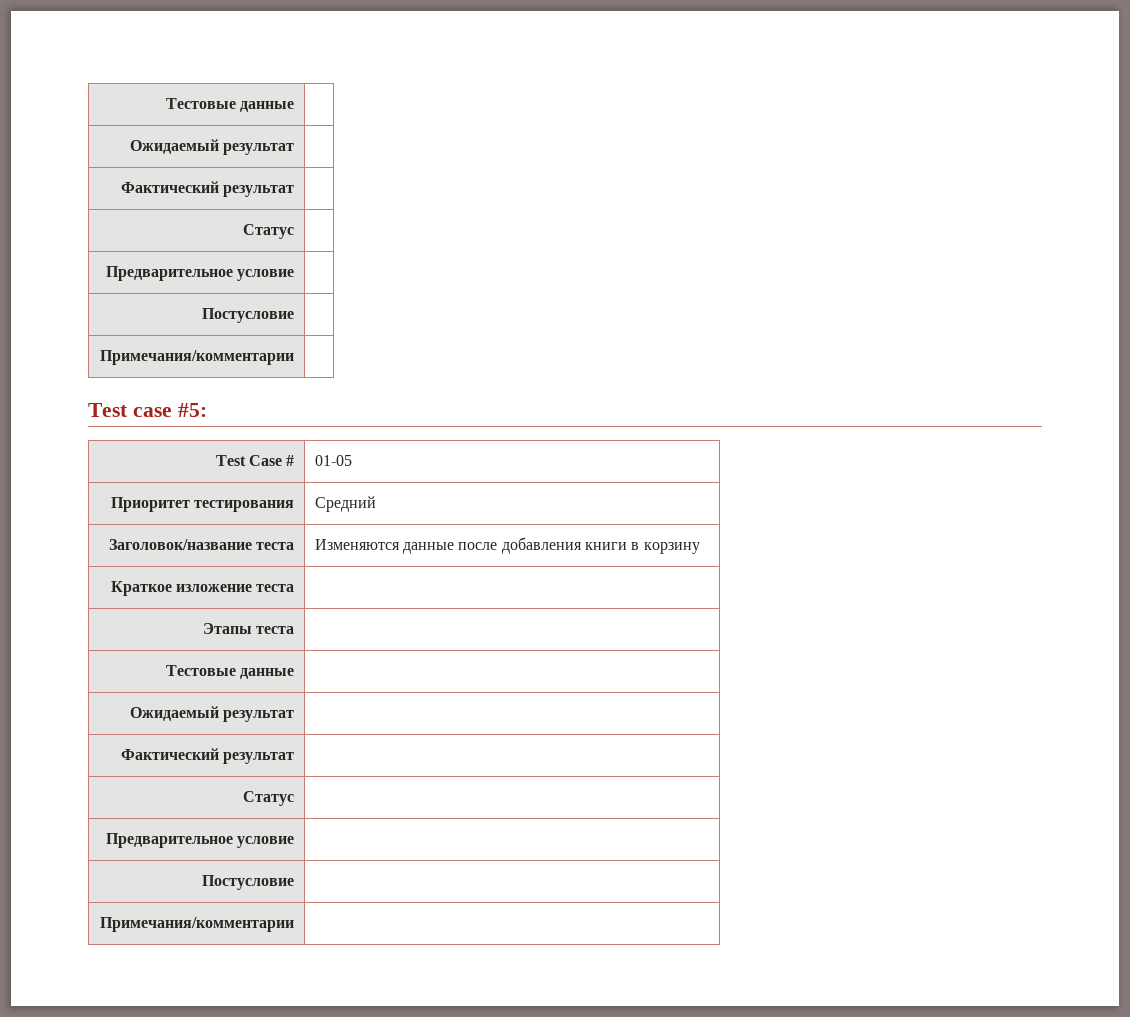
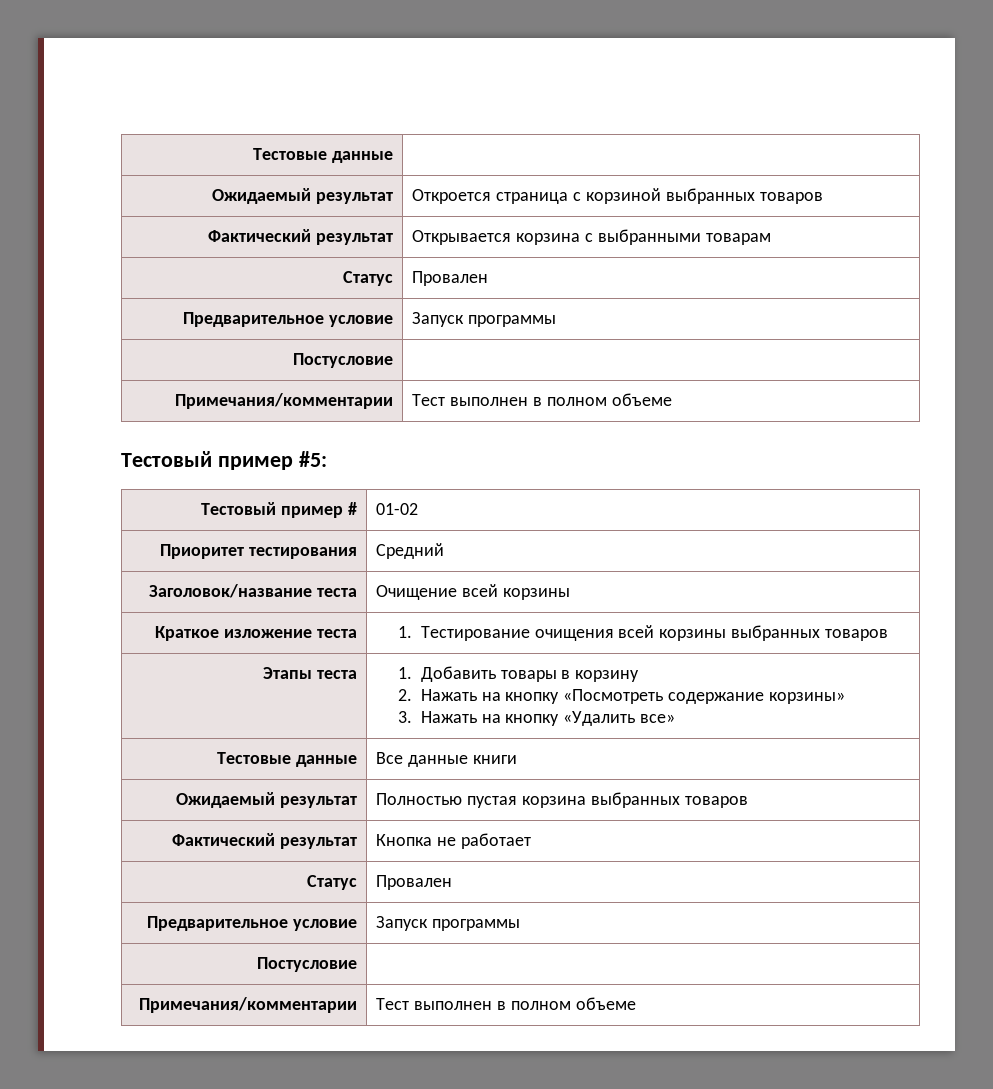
[165,98,295,112] [129,139,295,155] [120,181,295,197] [243,224,295,239] [105,266,295,281] [202,308,295,323] [100,350,295,365] [88,403,172,417] Тестовые данные | // Ожидаемый результат | // Фактический результат | // Статус | // Предварительное условие | // Постусловие | // Примечания/комментарии | // Test case -> [252,148,393,163] [211,188,393,204] [412,188,823,204] [207,229,393,245] [412,229,771,245] [342,271,393,286] [412,271,489,286] [182,312,393,327] [412,312,557,327] [292,353,393,368] [174,393,393,409] [412,393,672,406] [121,451,293,470] Тестовые данные | // Ожидаемый результат | Откроется страница с корзиной выбранных товаров // Фактический результат | Открывается корзина с выбранными товарам // Статус | Провален // Предварительное условие | Запуск программы // Постусловие | // Примечания/комментарии | Тест выполнен в полном объеме // Тестовый пример
[215,455,282,466] Test Case -> [201,502,343,518] Тестовый пример
[314,455,352,466] 01-05 -> [376,503,419,515] 01-02
[314,537,700,554] [110,581,295,596] [202,623,295,634] [165,665,295,679] [129,706,295,722] [120,748,295,764] [243,791,295,806] [105,833,295,848] [202,875,295,890] [100,917,295,932] Изменяются данные после добавления книги в корзину // Краткое изложение теста | // Этапы теста | // Тестовые данные | // Ожидаемый результат | // Фактический результат | // Статус | // Предварительное условие | // Постусловие | // Примечания/комментарии | -> [376,584,570,600] [155,626,357,641] [397,625,889,641] [262,667,357,679] [397,666,640,682] [397,689,846,704] [397,711,676,726] [216,752,357,767] [376,752,517,767] [175,792,357,808] [376,792,748,808] [171,833,357,849] [376,833,531,849] [306,875,357,890] [376,875,453,890] [146,916,357,931] [376,916,521,931] [256,957,357,972] [138,997,357,1013] [376,997,636,1010] Очищение всей корзины // Краткое изложение теста | 1. Тестирование очищения всей корзины выбранных товаров // Этапы теста | 1. Добавить товары в корзину // 2. Нажать на кнопку «Посмотреть содержание корзины» // 3. Нажать на кнопку «Удалить все» // Тестовые данные | Все данные книги // Ожидаемый результат | Полностью пустая корзина выбранных товаров // Фактический результат | Кнопка не работает // Статус | Провален // Предварительное условие | Запуск программы // Постусловие | // Примечания/комментарии | Тест выполнен в полном объеме

